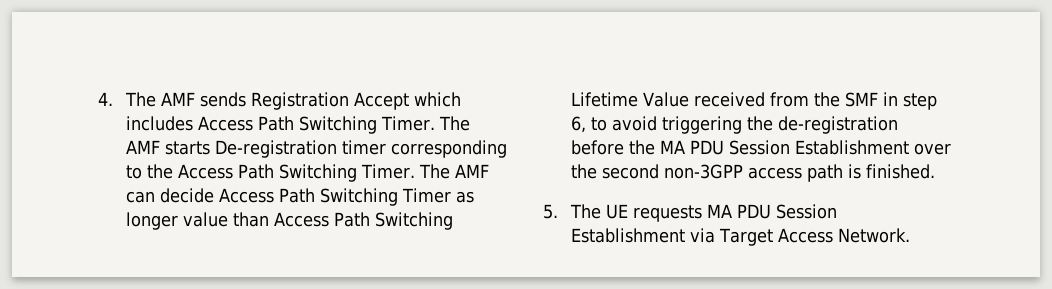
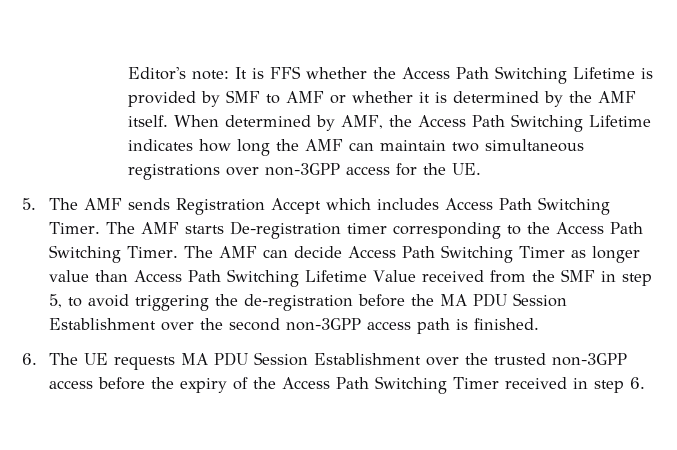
[98,92,113,106] 4. -> [128,66,654,84] [128,90,637,107] [128,114,652,132] [128,139,585,156] [128,163,482,180] [22,198,36,210] Editor's note: It is FFS whether the Access Path Switching Lifetime is provided by SMF to AMF or whether it is determined by the AMF itself. When determined by AMF, the Access Path Switching Lifetime indicates how long the AMF can maintain two simultaneous registrations over non-3GPP access for the UE. // 5.
[571,116,587,133] 6, -> [48,294,62,308] 5,
[543,204,558,219] 5. -> [22,353,37,365] 6.
[690,228,911,246] via Target Access Network. -> [425,353,627,366] [48,376,645,394] over the trusted non-3GPP access before the expiry of the Access Path Switching Timer received in step 6.

